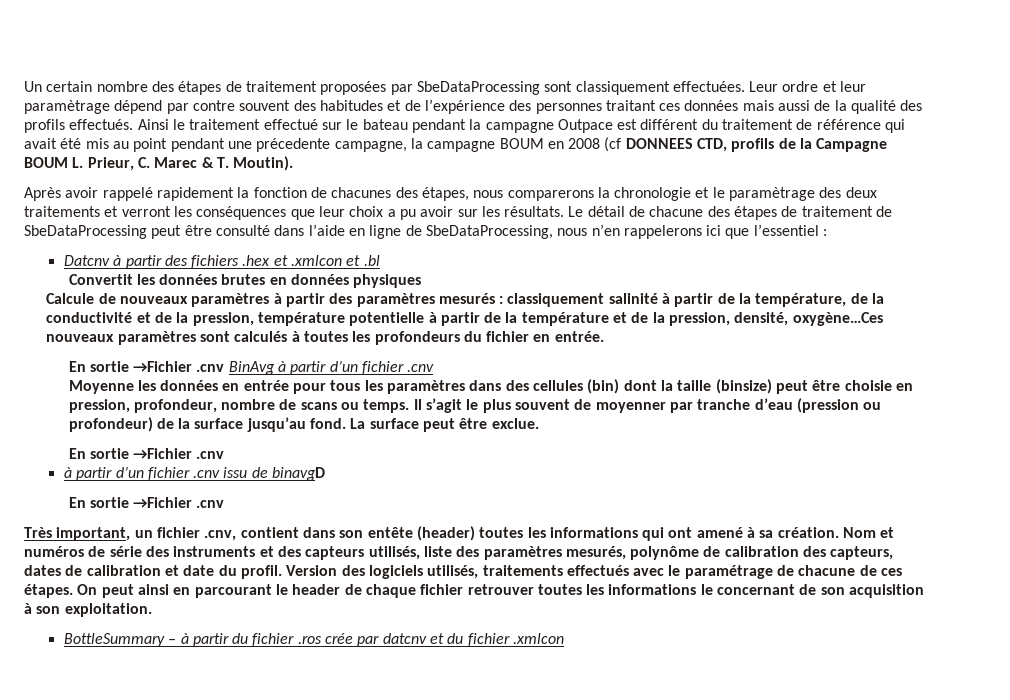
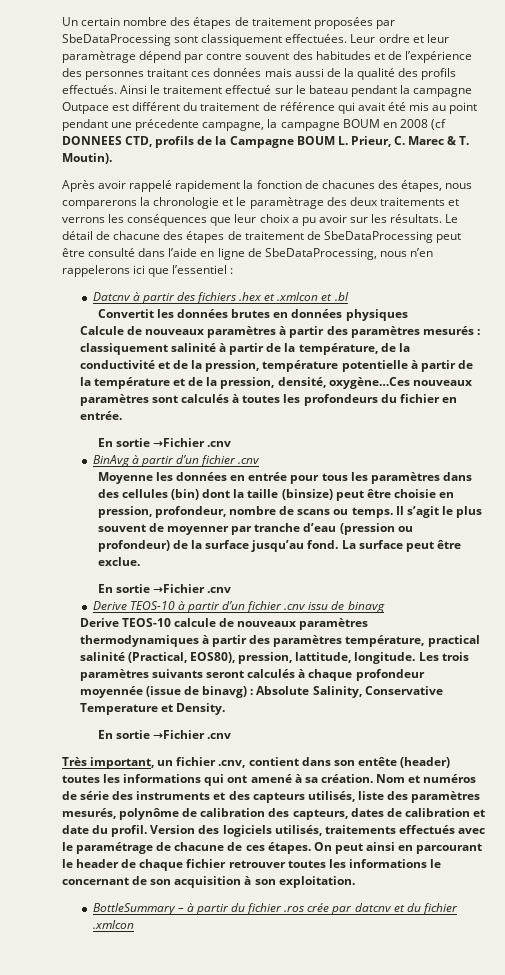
[121,206,171,217] verront -> [62,217,105,223] verrons
(225, 368) none -> (232, 444) //
(225, 455) none -> [92,601,175,610] Derive TEOS-10
[272,467,326,481] binavgD -> [347,601,385,613] [79,618,369,630] [79,635,480,647] [79,652,469,664] [79,669,425,681] [79,686,443,698] [79,703,226,715] binavg // Derive TEOS-10 calcule de nouveaux paramètres thermodynamiques à partir des paramètres température, practical salinité (Practical, EOS80), pression, lattitude, longitude. Les trois paramètres suivants seront calculés à chaque profondeur moyennée (issue de binavg) : Absolute Salinity, Conservative Temperature et Density.

